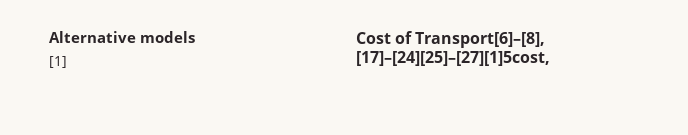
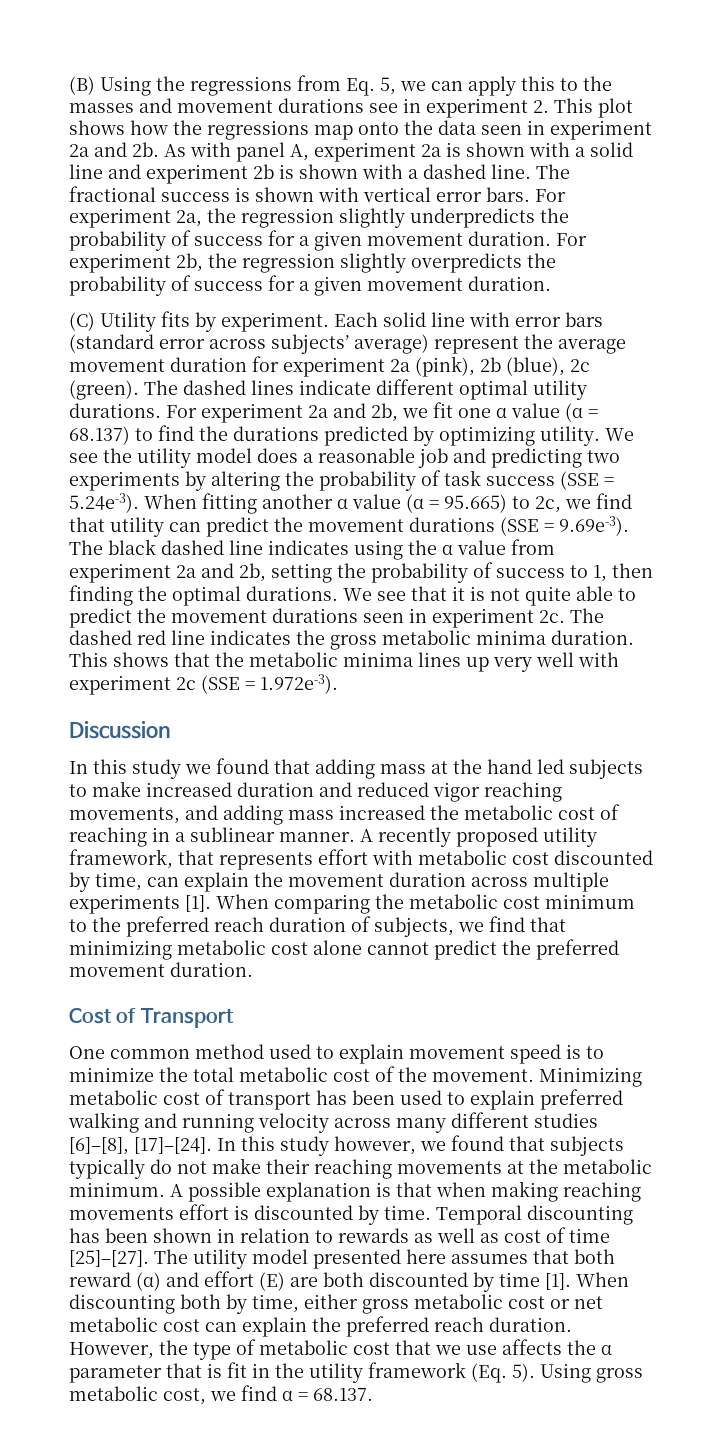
[49,31,195,43] [49,56,67,68] [356,31,546,48] [356,51,550,66] Alternative models // [1] // Cost of Transport[6]–[8], [17]–[24][25]–[27][1]5cost, -> [69,75,612,96] [69,98,633,118] [69,120,652,140] [69,142,633,162] [69,164,570,184] [69,186,566,202] [69,208,569,228] [69,230,587,251] [69,253,556,273] [69,275,551,296] [69,311,603,332] [69,334,626,354] [69,356,590,377] [69,379,587,400] [69,402,598,423] [69,425,634,446] [69,448,620,468] [69,470,614,491] [69,493,632,514] [69,516,629,537] [69,539,555,560] [69,562,653,583] [69,585,636,606] [69,608,604,628] [69,630,634,650] [69,652,619,672] [69,674,338,695] [69,721,170,739] [69,758,643,779] [69,781,562,802] [69,804,620,825] [69,827,597,847] [69,849,653,870] [69,872,609,892] [69,894,635,914] [69,916,566,937] [69,939,619,960] [69,962,253,977] [69,1008,234,1028] [69,1044,604,1064] [69,1066,642,1087] [69,1089,623,1110] [68,1112,598,1133] [69,1135,624,1156] [69,1158,652,1179] [69,1181,641,1202] [69,1204,633,1225] [69,1227,610,1243] [69,1249,615,1269] [69,1271,629,1292] [69,1294,603,1314] [69,1316,572,1337] [69,1339,612,1360] [69,1362,643,1383] [69,1385,373,1405] (B) Using the regressions from Eq. 5, we can apply this to the masses and movement durations see in experiment 2. This plot shows how the regressions map onto the data seen in experiment 2a and 2b. As with panel A, experiment 2a is shown with a solid line and experiment 2b is shown with a dashed line. The fractional success is shown with vertical error bars. For experiment 2a, the regression slightly underpredicts the probability of success for a given movement duration. For experiment 2b, the regression slightly overpredicts the probability of success for a given movement duration. // (C) Utility fits by experiment. Each solid line with error bars (standard error across subjects’ average) represent the average movement duration for experiment 2a (pink), 2b (blue), 2c (green). The dashed lines indicate different optimal utility durations. For experiment 2a and 2b, we fit one α value (α = 68.137) to find the durations predicted by optimizing utility. We see the utility model does a reasonable job and predicting two experiments by altering the probability of task success (SSE = 5.24e-3). When fitting another α value (α = 95.665) to 2c, we find that utility can predict the movement durations (SSE = 9.69e-3). The black dashed line indicates using the α value from experiment 2a and 2b, setting the probability of success to 1, then finding the optimal durations. We see that it is not quite able to predict the movement durations seen in experiment 2c. The dashed red line indicates the gross metabolic minima duration. This shows that the metabolic minima lines up very well with experiment 2c (SSE = 1.972e-3). // Discussion // In this study we found that adding mass at the hand led subjects to make increased duration and reduced vigor reaching movements, and adding mass increased the metabolic cost of reaching in a sublinear manner. A recently proposed utility framework, that represents effort with metabolic cost discounted by time, can explain the movement duration across multiple experiments [1]. When comparing the metabolic cost minimum to the preferred reach duration of subjects, we find that minimizing metabolic cost alone cannot predict the preferred movement duration. // Cost of Transport // One common method used to explain movement speed is to minimize the total metabolic cost of the movement. Minimizing metabolic cost of transport has been used to explain preferred walking and running velocity across many different studies [6]–[8], [17]–[24]. In this study however, we found that subjects typically do not make their reaching movements at the metabolic minimum. A possible explanation is that when making reaching movements effort is discounted by time. Temporal discounting has been shown in relation to rewards as well as cost of time [25]–[27]. The utility model presented here assumes that both reward (α) and effort (E) are both discounted by time [1]. When discounting both by time, either gross metabolic cost or net metabolic cost can explain the preferred reach duration. However, the type of metabolic cost that we use affects the α parameter that is fit in the utility framework (Eq. 5). Using gross metabolic cost, we find α = 68.137.

